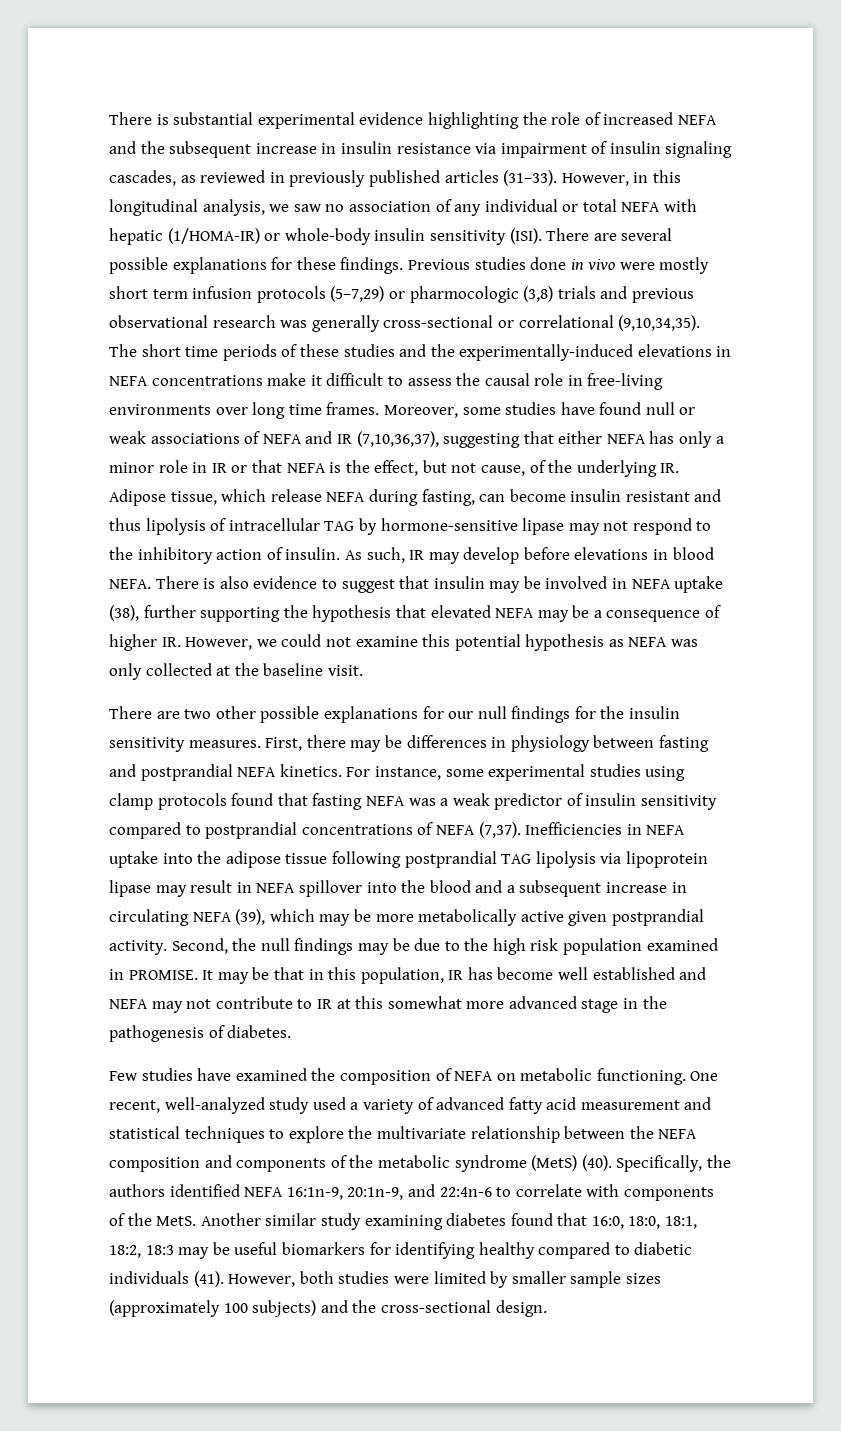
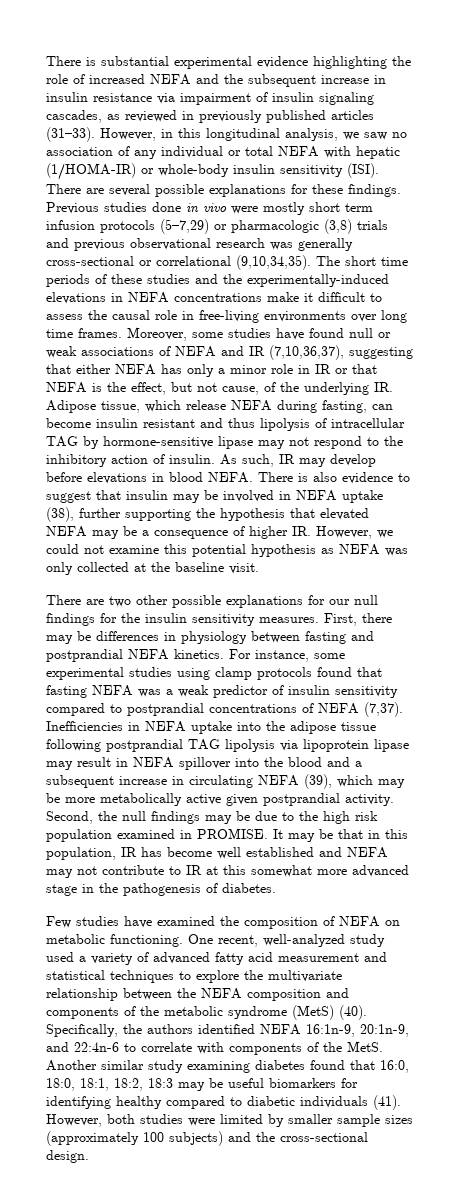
[409,286,519,303] pharmocologic -> [231,220,319,233] pharmacologic

